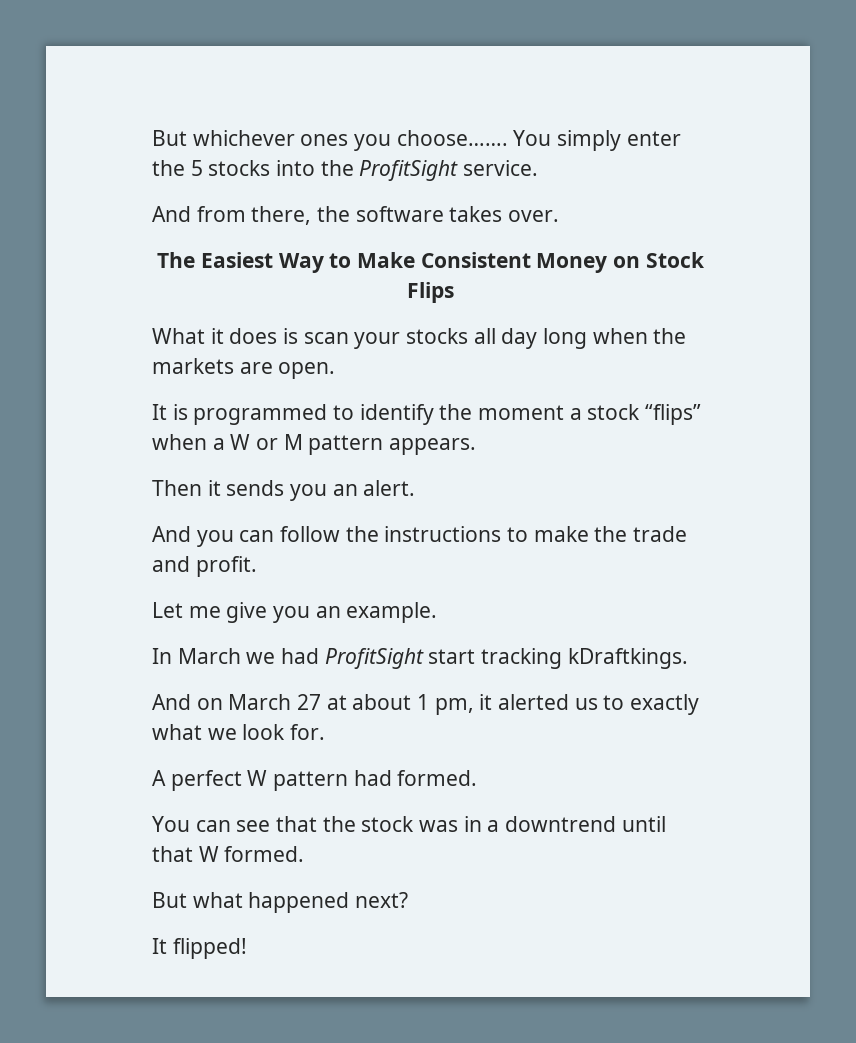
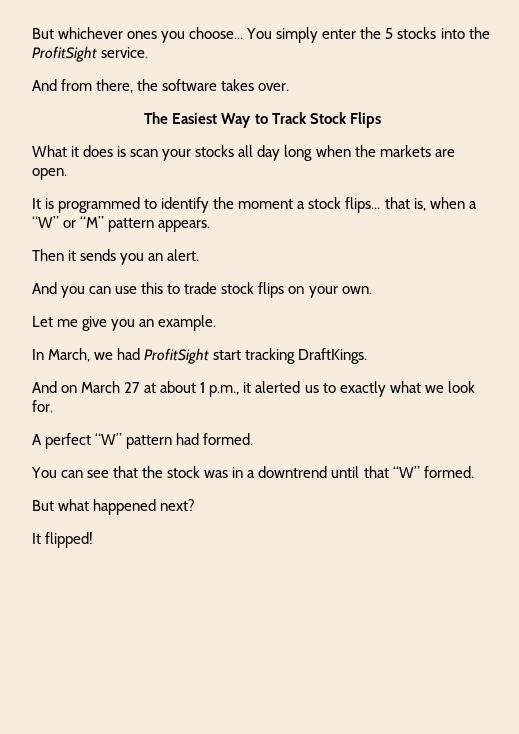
[396,130,508,146] choose……. -> [189,27,244,39] choose...
[357,252,641,273] Make Consistent Money on -> [271,112,307,124] Track
[645,404,702,425] [152,434,303,450] “flips” when a W or M -> [345,197,477,213] [32,216,105,228] flips... that is, when a “W” or “M”
[280,526,688,542] [152,556,257,577] follow the instructions to make the trade and profit. -> [115,282,372,298] use this to trade stock flips on your own.
[177,648,241,664] March -> [48,348,91,362] March,
[567,648,688,669] kDraftkings. -> [298,348,368,364] DraftKings.
[434,698,474,715] pm, -> [209,385,240,397] p.m.,
[247,770,268,786] W -> [95,433,123,445] “W”
[198,846,219,862] W -> [392,466,420,478] “W”

